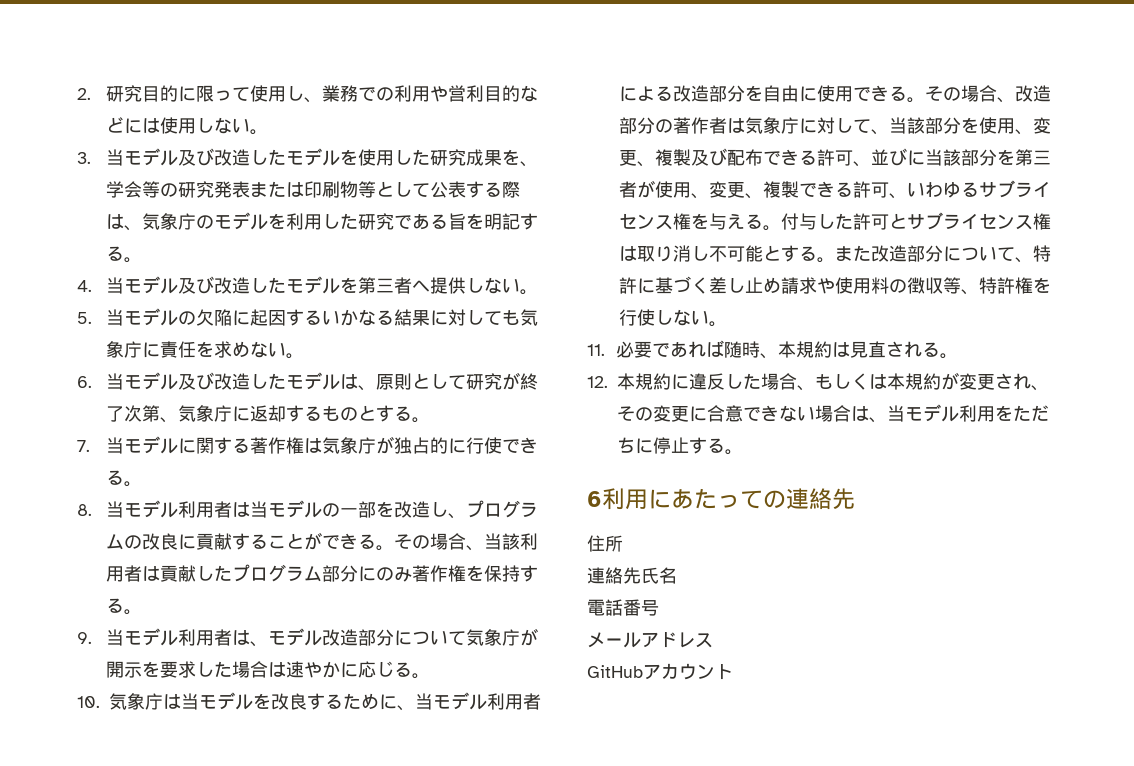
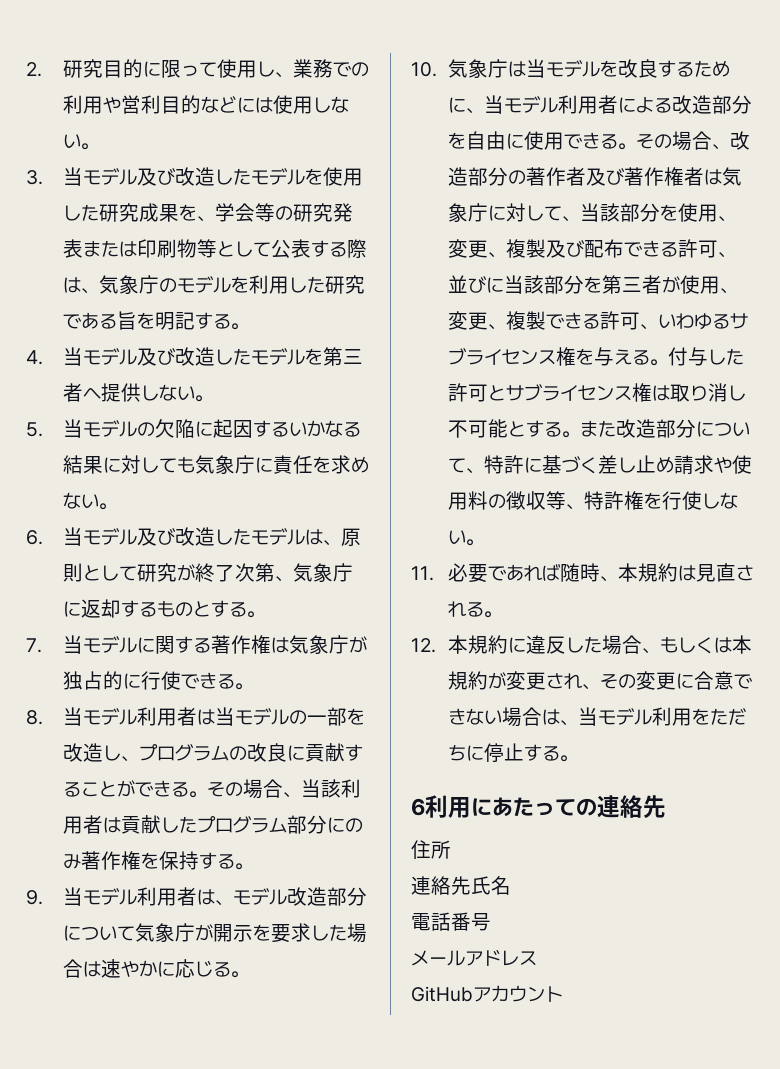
(727, 125) none -> [585,167,704,186] 及び著作権者

